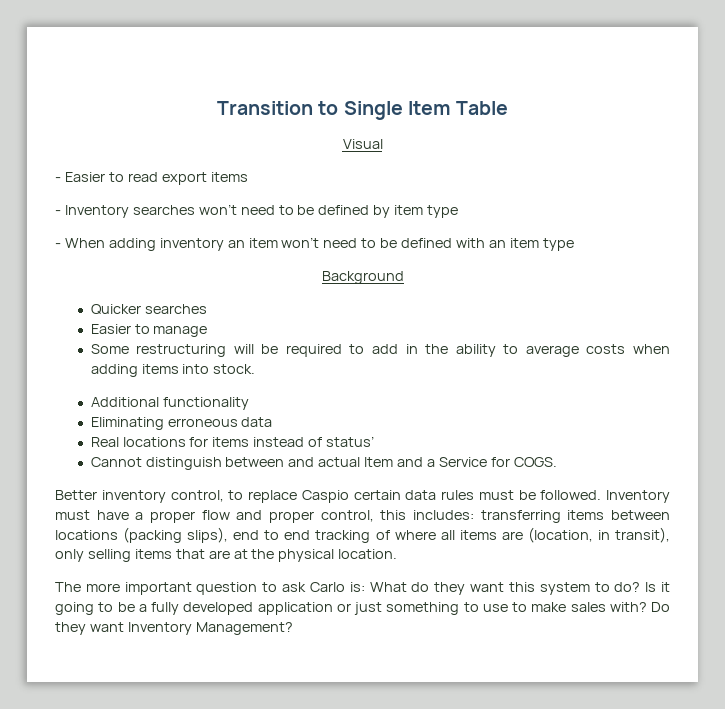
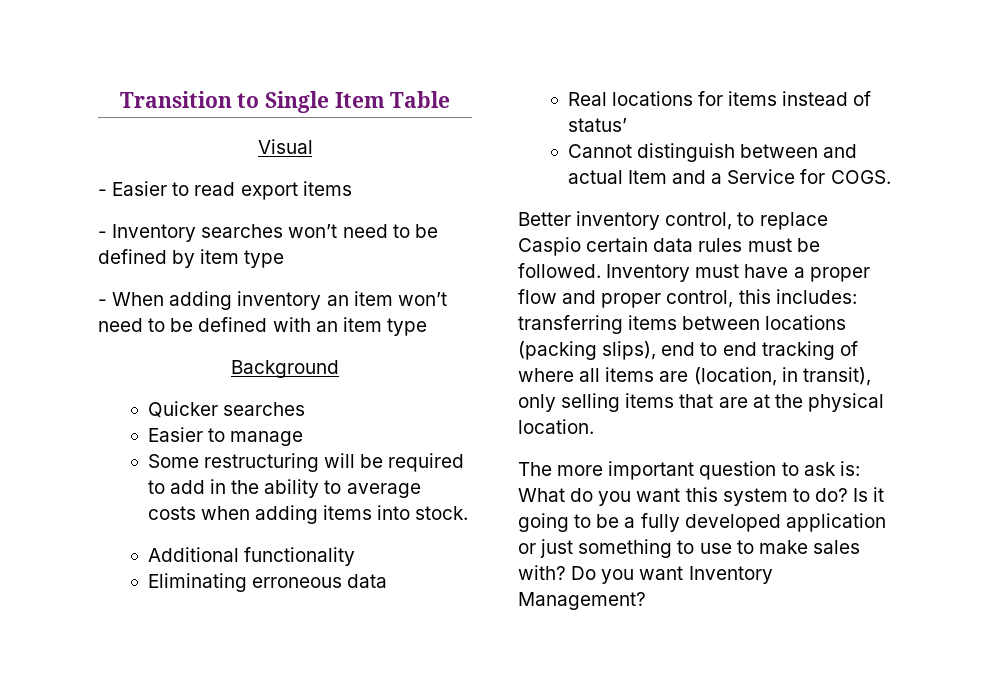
[309,582,345,592] Carlo -> (836, 469) none
[434,582,466,595] they -> [598,491,632,506] you
[55,622,86,635] they -> [601,569,635,584] you

